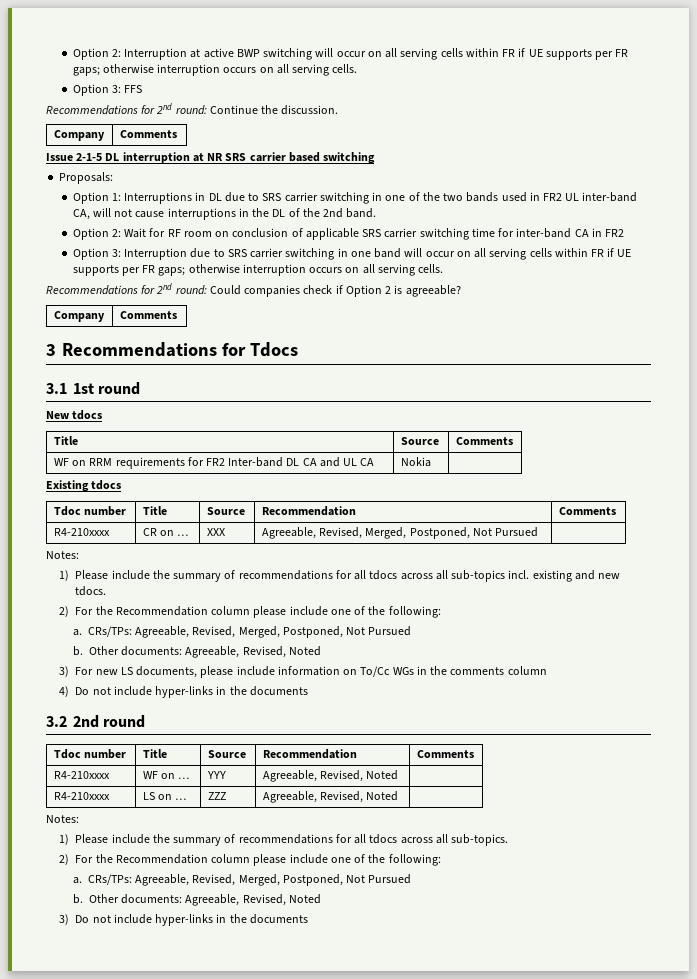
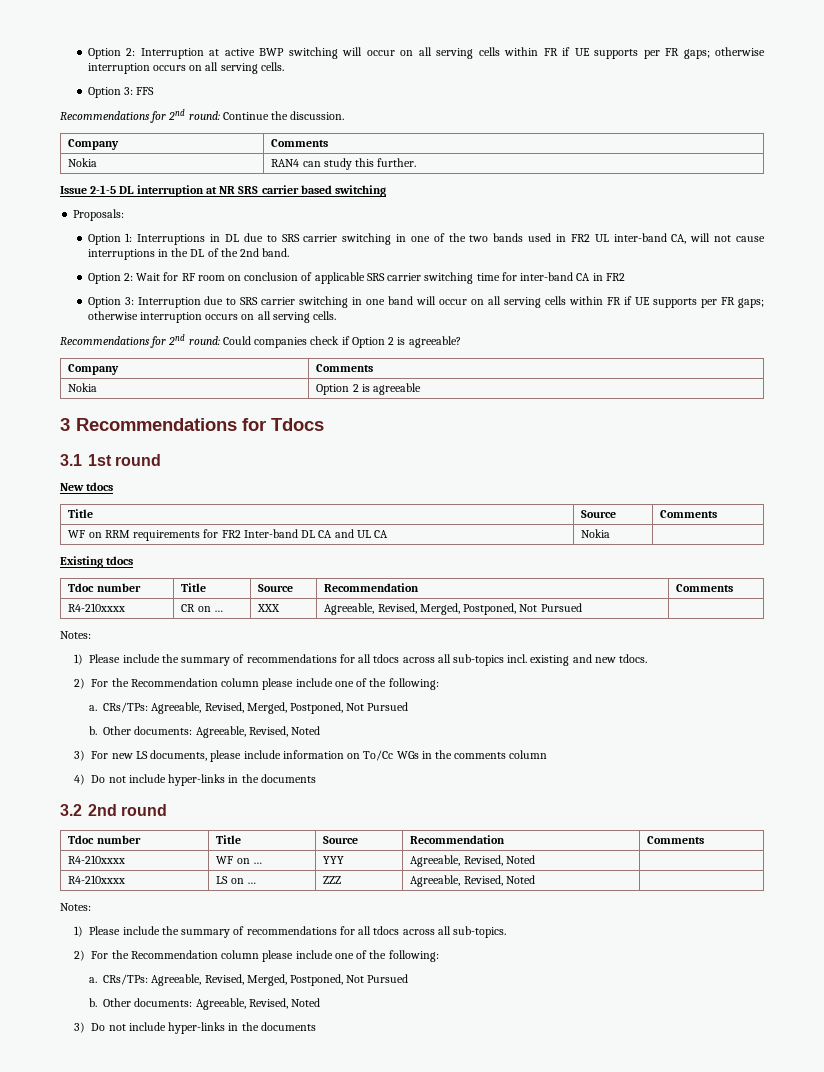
(177, 134) none -> [68,158,98,167] [271,158,417,170] // Nokia | RAN4 can study this further.
(177, 315) none -> [68,383,98,392] [316,383,422,395] // Nokia | Option 2 is agreeable

